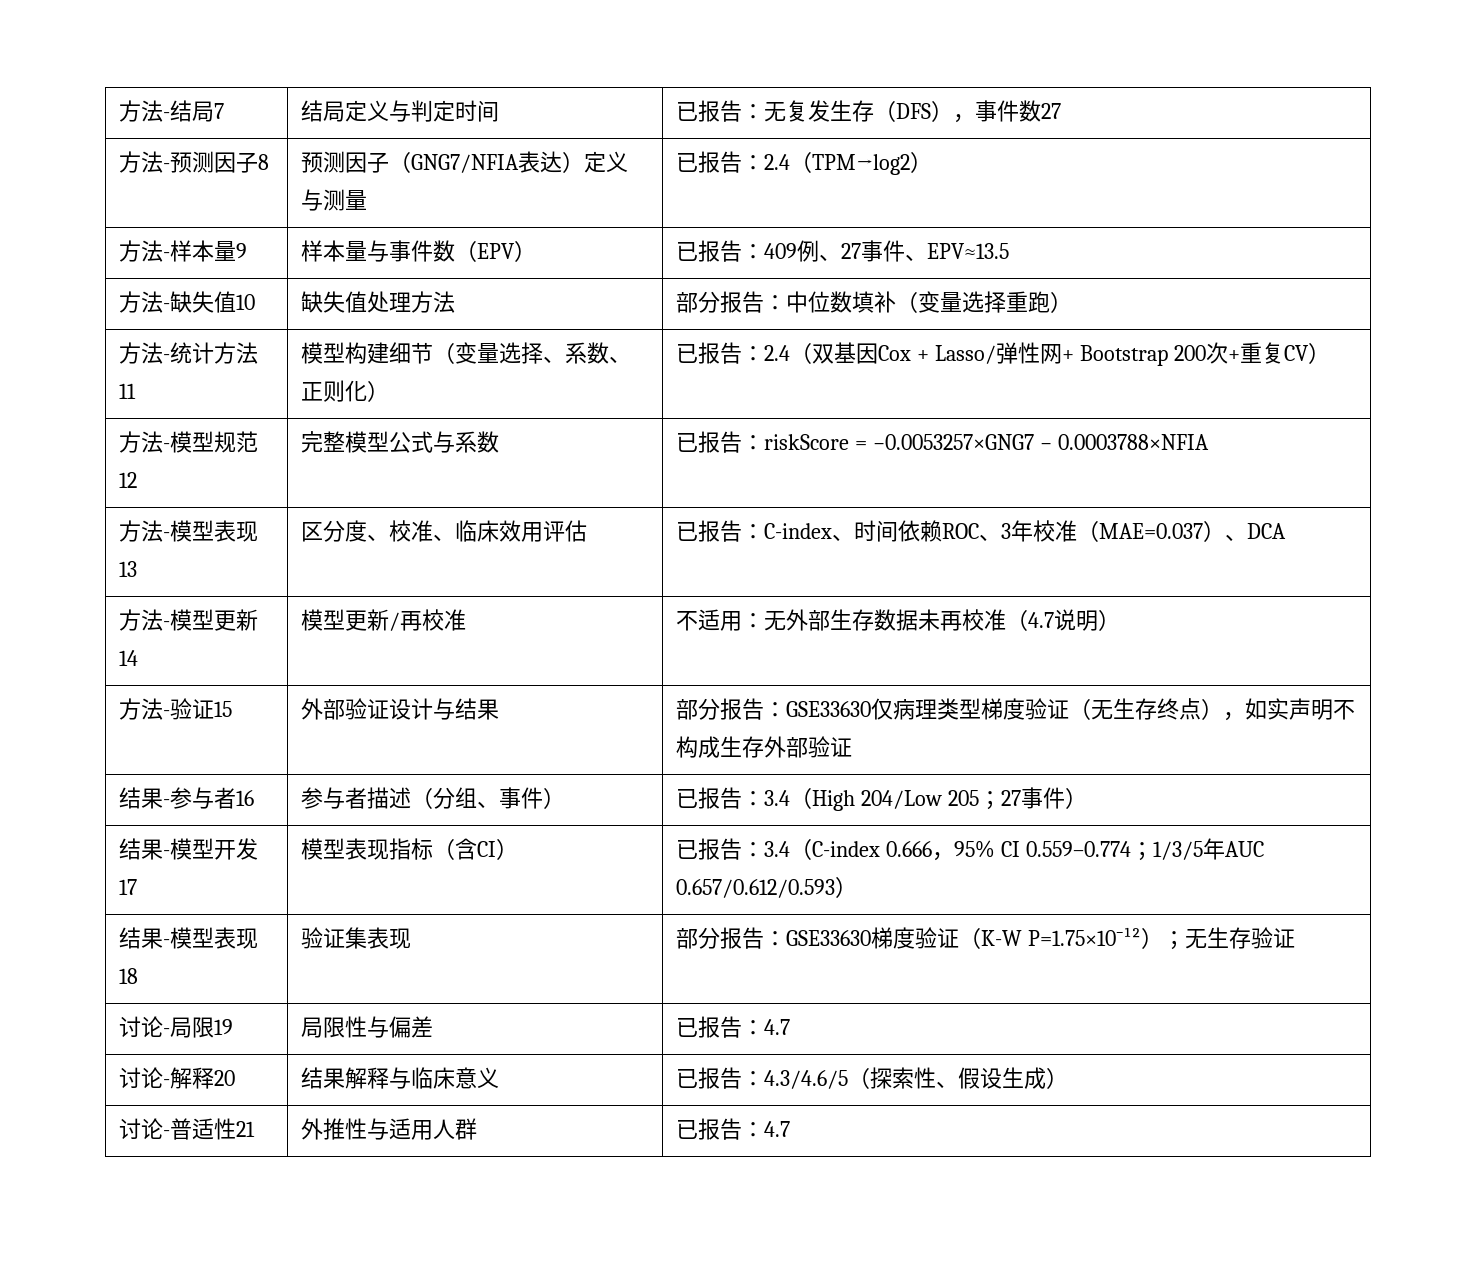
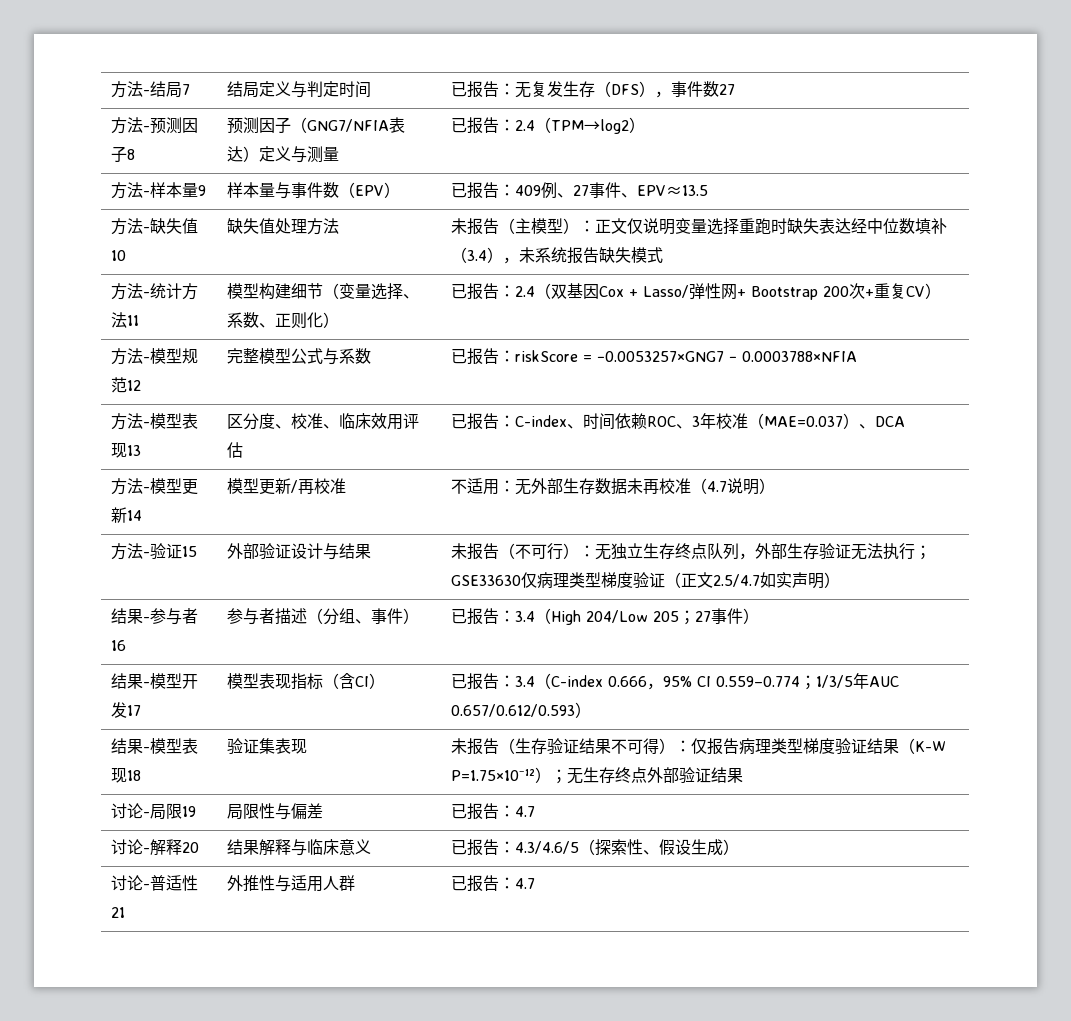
[676,291,1073,313] 部分报告：中位数填补（变量选择重跑） -> [450,218,947,235] [450,247,663,264] 未报告（主模型）：正文仅说明变量选择重跑时缺失表达经中位数填补（3.4），未系统报告缺失模式
[676,698,787,720] 部分报告： -> [450,543,931,560] 未报告（不可行）：无独立生存终点队列，外部生存验证无法执行；
[1091,698,1356,721] [676,736,853,758] 无生存终点），如实声明不构成生存外部验证 -> [680,572,840,589] 正文2.5/4.7如实声明）
[676,927,960,949] 部分报告：GSE33630梯度验证 -> [450,738,899,755] 未报告（生存验证结果不可得）：仅报告病理类型梯度验证结果
[1251,927,1296,949] 验证 -> [614,767,743,783] 终点外部验证结果

